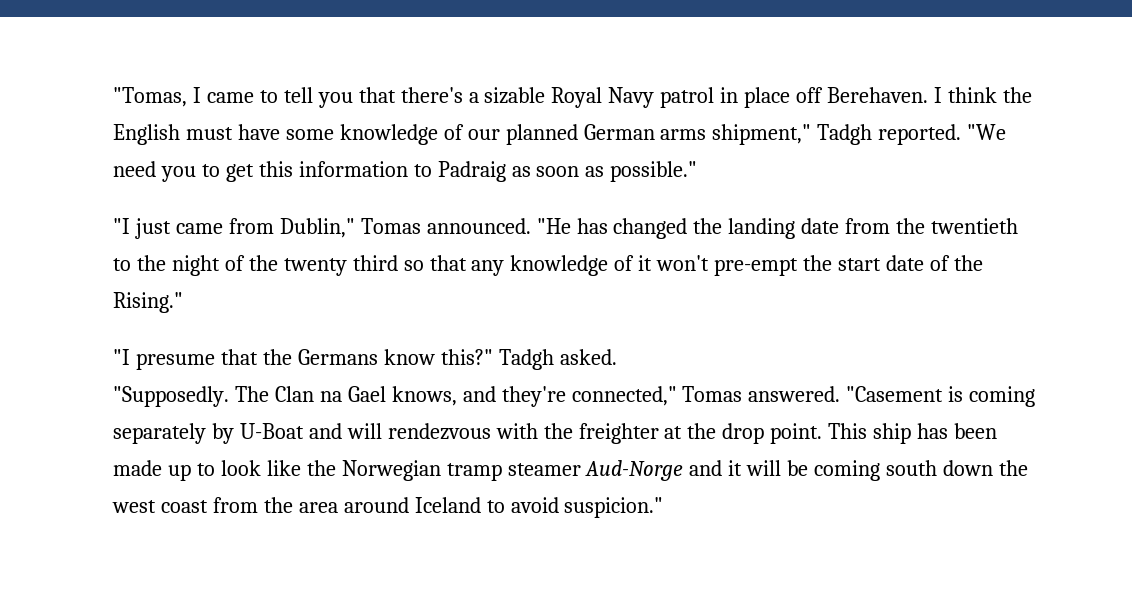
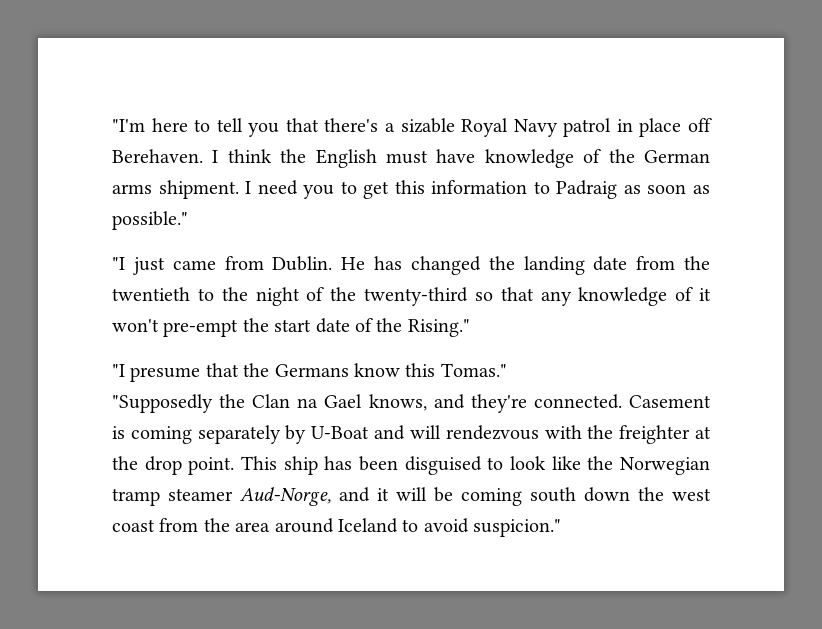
[113,87,254,107] "Tomas, I came -> [112,118,188,132] "I'm here
[285,124,1007,145] some knowledge of our planned German arms shipment," Tadgh reported. "We -> [484,149,710,168] [112,180,252,199] knowledge of the German arms shipment. I
[279,218,571,238] Dublin," Tomas announced. "He -> [272,256,366,271] Dublin. He
[283,255,398,276] twenty third -> [364,287,469,306] twenty-third
[440,349,617,370] [113,386,269,407] this?" Tadgh asked. // "Supposedly. The -> [405,363,507,377] [112,394,246,413] this Tomas." // "Supposedly the
[571,386,944,406] connected," Tomas answered. "Casement -> [533,394,711,409] connected. Casement
[113,460,191,481] made up -> [404,456,482,475] disguised
[585,460,684,481] Aud-Norge -> [240,487,331,506] Aud-Norge,

